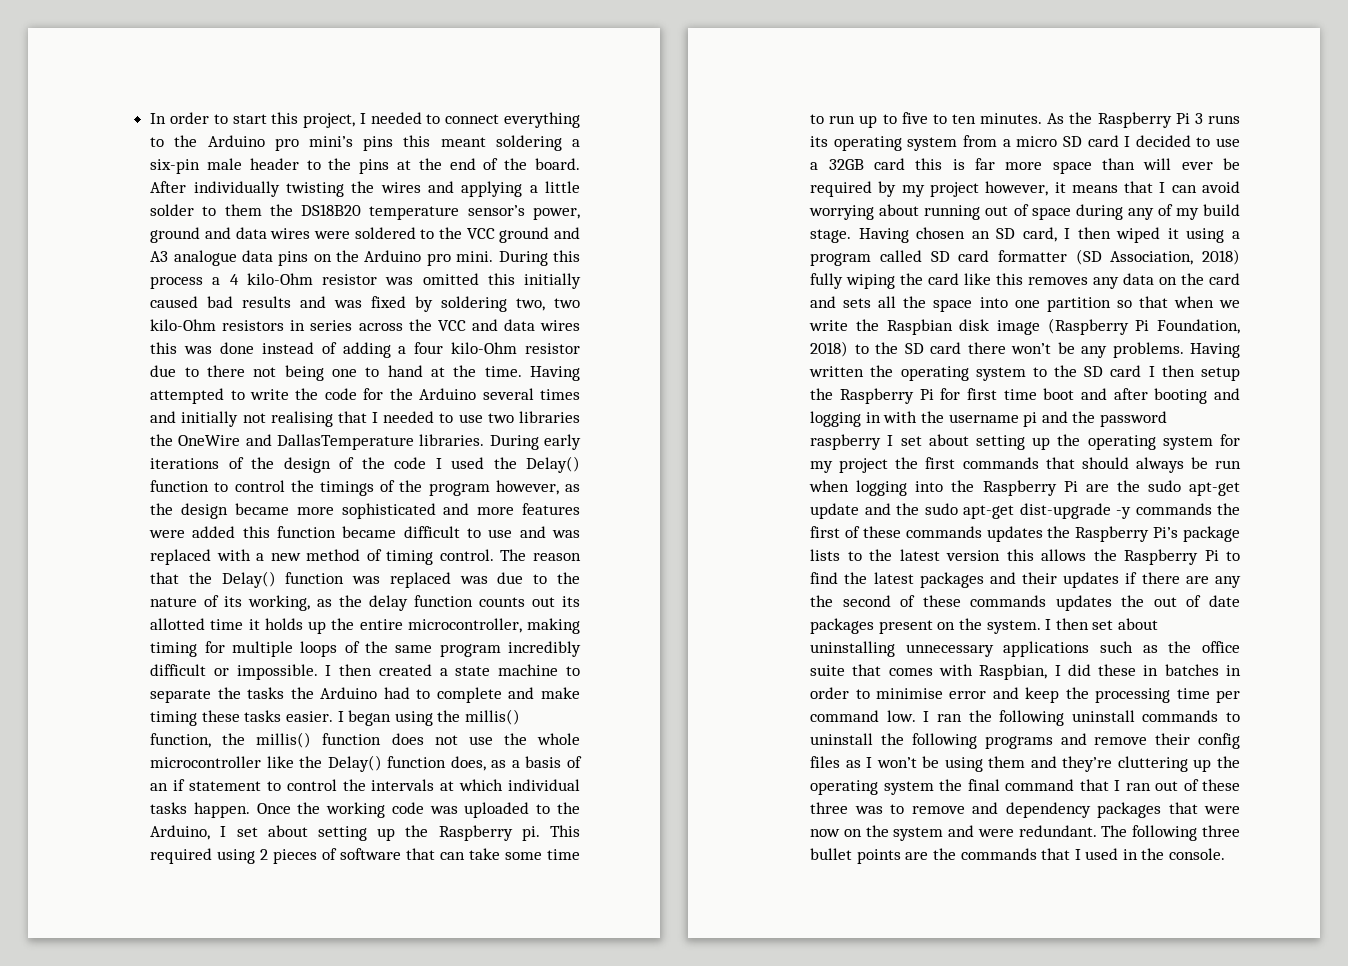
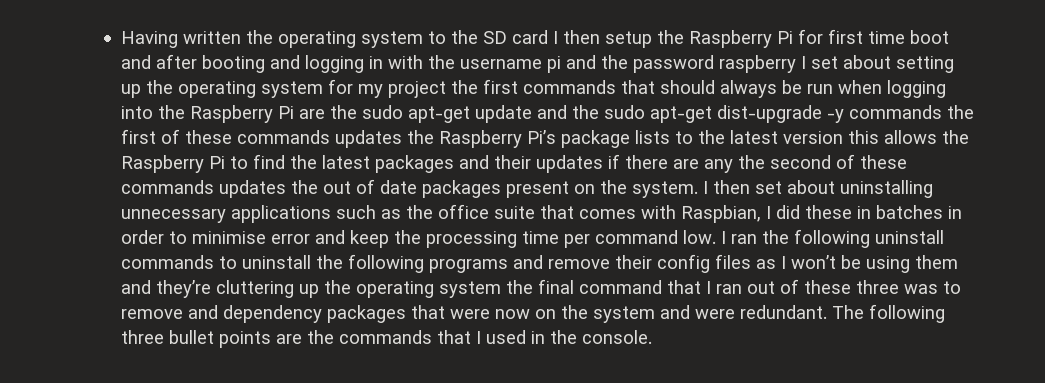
[150,112,580,128] [150,135,580,151] [150,158,580,174] [150,181,580,197] [150,204,580,220] [150,227,580,243] [150,250,580,266] [150,273,581,289] [150,296,580,312] [150,319,580,331] [150,342,581,358] [150,365,580,381] [150,388,581,404] [150,411,580,427] [150,434,581,450] [150,456,580,473] [150,480,580,496] [150,503,580,519] [149,526,580,538] [150,549,581,565] [150,571,580,588] [150,595,580,611] [150,618,580,634] [150,641,581,657] [150,664,580,680] [150,687,580,703] [150,709,520,726] [150,732,580,748] [150,755,582,772] [150,779,581,791] [150,802,580,818] [150,825,580,841] [150,848,580,864] [810,112,1240,128] [810,135,1240,151] [810,158,1240,174] [810,181,1240,197] [809,204,1240,220] [810,227,1240,243] [810,249,1240,266] [810,273,1240,289] [810,296,1240,312] [809,318,1240,335] [810,341,1184,358] In order to start this project, I needed to connect everything to the Arduino pro mini’s pins this meant soldering a six-pin male header to the pins at the end of the board. After individually twisting the wires and applying a little solder to them the DS18B20 temperature sensor’s power, ground and data wires were soldered to the VCC ground and A3 analogue data pins on the Arduino pro mini. During this process a 4 kilo-Ohm resistor was omitted this initially caused bad results and was fixed by soldering two, two kilo-Ohm resistors in series across the VCC and data wires this was done instead of adding a four kilo-Ohm resistor due to there not being one to hand at the time. Having attempted to write the code for the Arduino several times and initially not realising that I needed to use two libraries the OneWire and DallasTemperature libraries. During early iterations of the design of the code I used the Delay() function to control the timings of the program however, as the design became more sophisticated and more features were added this function became difficult to use and was replaced with a new method of timing control. The reason that the Delay() function was replaced was due to the nature of its working, as the delay function counts out its allotted time it holds up the entire microcontroller, making timing for multiple loops of the same program incredibly difficult or impossible. I then created a state machine to separate the tasks the Arduino had to complete and make timing these tasks easier. I began using the millis() function, the millis() function does not use the whole microcontroller like the Delay() function does, as a basis of an if statement to control the intervals at which individual tasks happen. Once the working code was uploaded to the Arduino, I set about setting up the Raspberry pi. This required using 2 pieces of software that can take some time to run up to five to ten minutes. As the Raspberry Pi 3 runs its operating system from a micro SD card I decided to use a 32GB card this is far more space than will ever be required by my project however, it means that I can avoid worrying about running out of space during any of my build stage. Having chosen an SD card, I then wiped it using a program called SD card formatter (SD Association, 2018) fully wiping the card like this removes any data on the card and sets all the space into one partition so that when we write the Raspbian disk image (Raspberry Pi Foundation, 2018) to the SD card there won’t be any problems. -> (120, 39) none

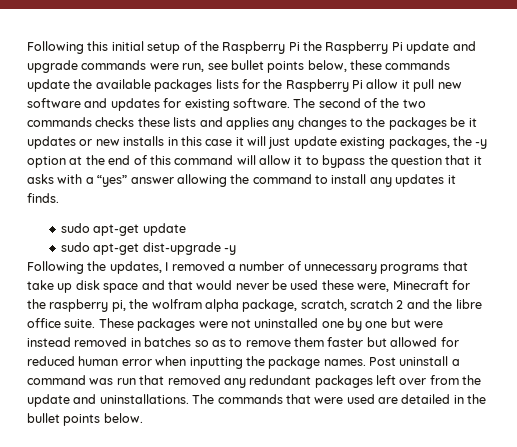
[120,29,949,48] [120,54,954,73] [120,79,946,98] [120,105,357,123] Having written the operating system to the SD card I then setup the Raspberry Pi for first time boot and after booting and logging in with the username pi and the password raspberry I set about setting up the operating system for my project the first commands that should always be run when logging into the Raspberry Pi are the -> [27,41,476,54] [27,60,451,73] [27,79,462,92] [27,98,426,111] [27,117,477,130] [27,136,488,149] [27,155,482,168] [27,174,456,187] [27,193,59,203] Following this initial setup of the Raspberry Pi the Raspberry Pi update and upgrade commands were run, see bullet points below, these commands update the available packages lists for the Raspberry Pi allow it pull new software and updates for existing software. The second of the two commands checks these lists and applies any changes to the packages be it updates or new installs in this case it will just update existing packages, the -y option at the end of this command will allow it to bypass the question that it asks with a “yes” answer allowing the command to install any updates it finds. //
[536,105,599,119] and the -> (186, 229) //
[848,105,974,119] [120,129,969,148] [120,154,907,173] [120,179,933,198] [120,204,962,223] [120,229,944,248] [120,254,958,273] [120,279,961,298] [120,304,945,323] [120,330,652,348] commands the first of these commands updates the Raspberry Pi’s package lists to the latest version this allows the Raspberry Pi to find the latest packages and their updates if there are any the second of these commands updates the out of date packages present on the system. I then set about uninstalling unnecessary applications such as the office suite that comes with Raspbian, I did these in batches in order to minimise error and keep the processing time per command low. I ran the following uninstall commands to uninstall the following programs and remove their config files as I won’t be using them and they’re cluttering up the operating system the final command that I ran out of these three was to remove and dependency packages that were now on the system and were redundant. The following three bullet points are the commands that I used in the console. -> [27,261,468,274] [27,280,470,293] [27,299,482,312] [27,318,444,331] [27,337,459,347] [27,356,460,369] [27,375,482,388] [27,394,487,407] [27,413,143,426] // Following the updates, I removed a number of unnecessary programs that take up disk space and that would never be used these were, Minecraft for the raspberry pi, the wolfram alpha package, scratch, scratch 2 and the libre office suite. These packages were not uninstalled one by one but were instead removed in batches so as to remove them faster but allowed for reduced human error when inputting the package names. Post uninstall a command was run that removed any redundant packages left over from the update and uninstallations. The commands that were used are detailed in the bullet points below.

